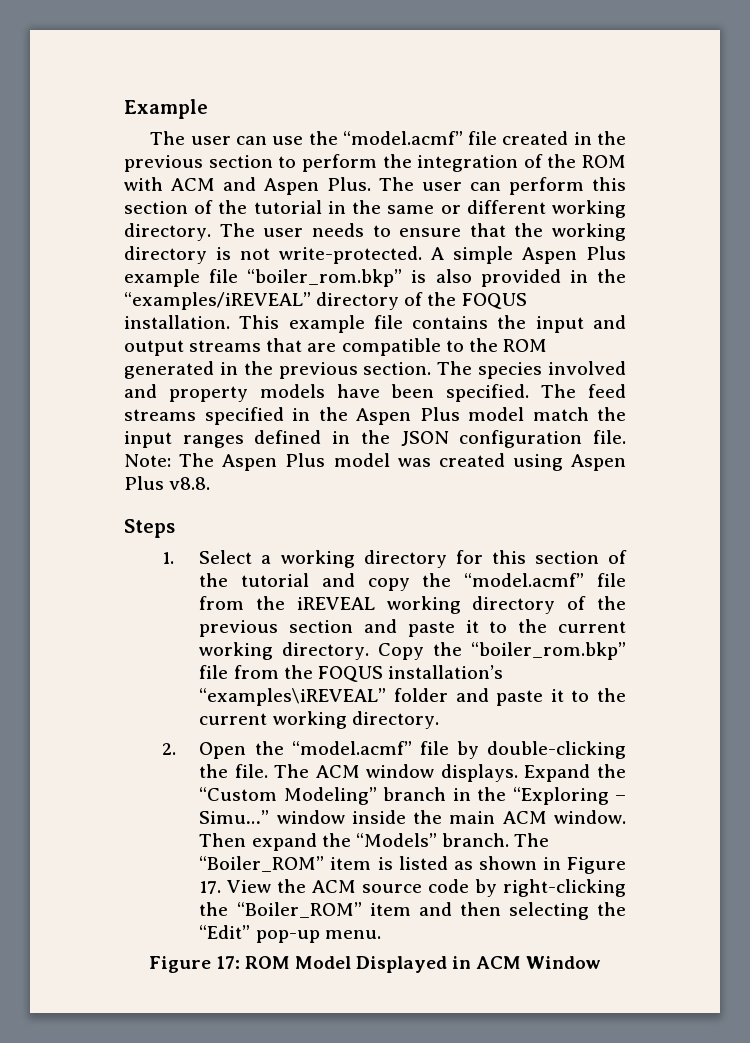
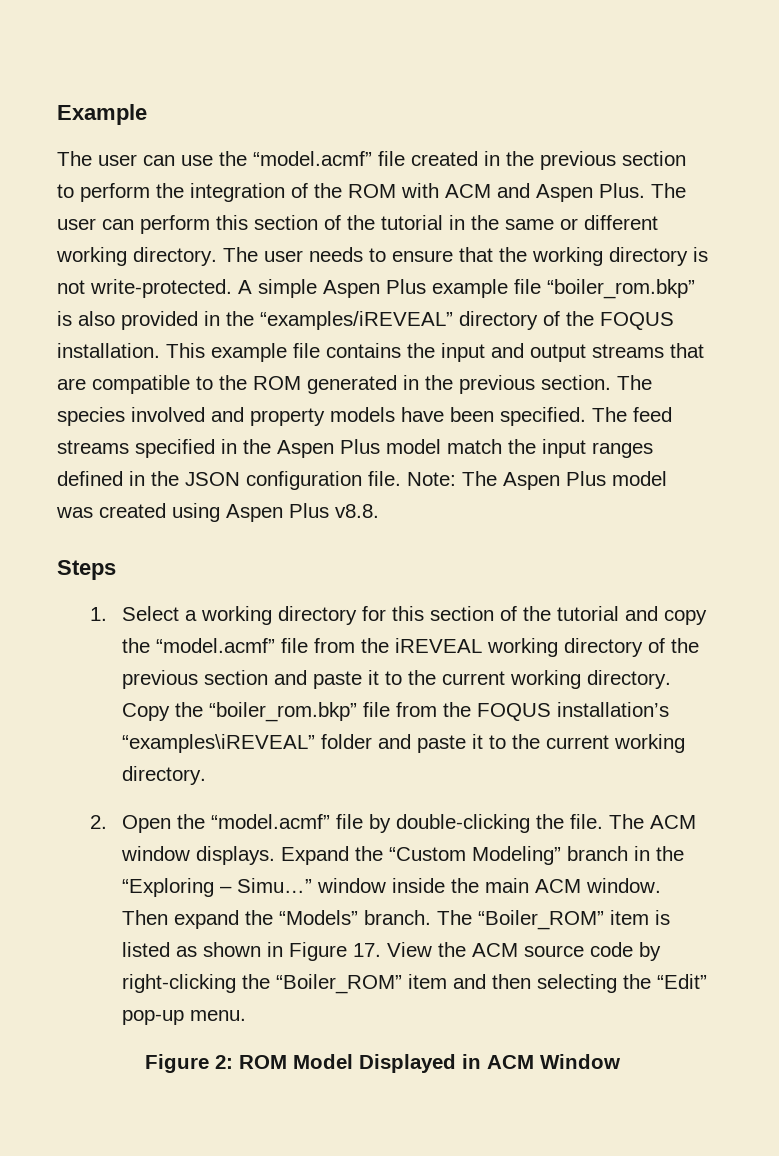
[215,956,240,969] 17: -> [215,1055,233,1069] 2:

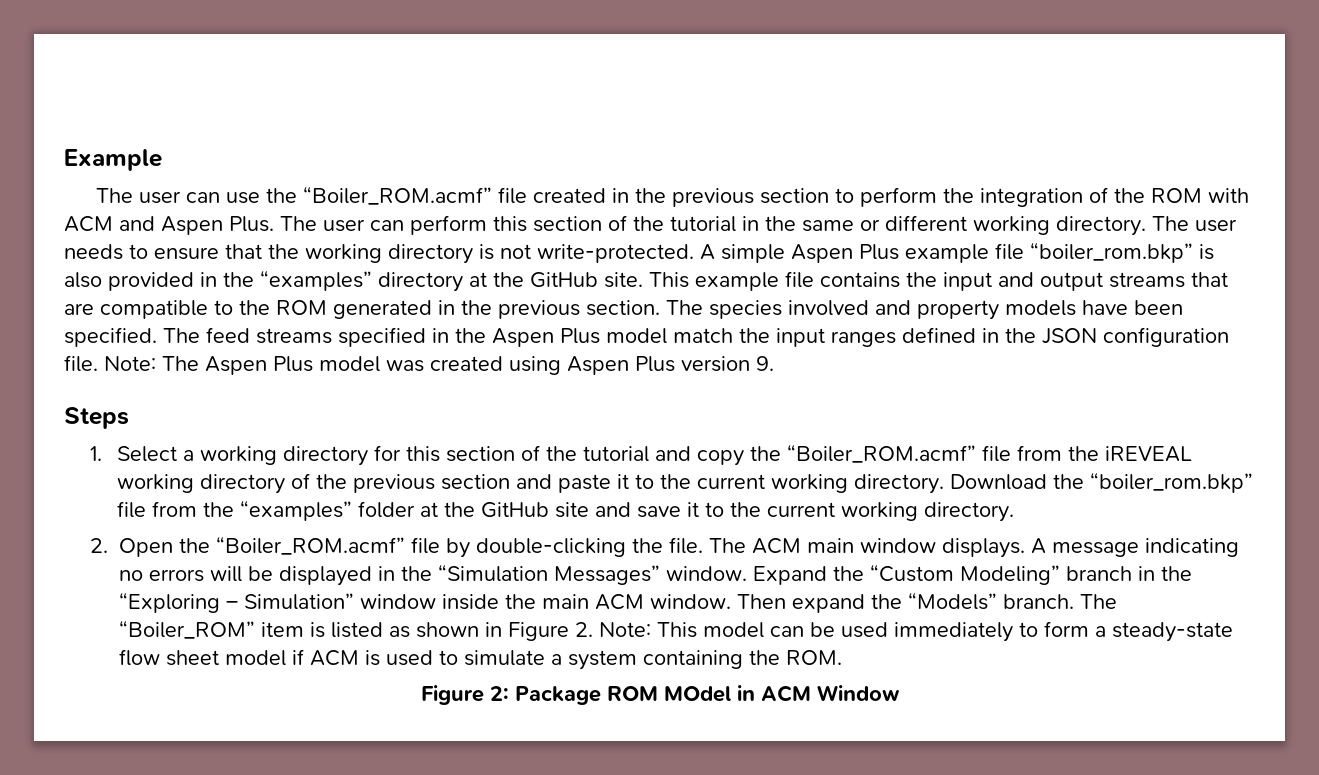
[253,151,372,166] “model.acmf” -> [302,186,492,205] “Boiler_ROM.acmf”
[260,311,674,330] [57,343,160,358] “examples/iREVEAL” directory of the FOQUS installation. -> [260,270,643,292] “examples” directory at the GitHub site.
[335,504,379,518] v8.8. -> [681,356,774,372] version 9.
[156,638,276,653] “model.acmf” -> [786,444,976,463] “Boiler_ROM.acmf”
[122,703,171,721] Copy -> [949,474,1047,490] Download
[477,702,670,721] [122,734,467,753] FOQUS installation’s “examples\iREVEAL” folder and paste -> [239,500,681,521] “examples” folder at the GitHub site and save
[211,814,331,829] “model.acmf” -> [216,536,406,555] “Boiler_ROM.acmf”
(697, 822) none -> [807,538,855,553] main
(276, 855) none -> [1031,538,1240,557] [119,564,748,586] A message indicating no errors will be displayed in the “Simulation Messages” window.
[237,878,313,893] Simu…” -> [244,593,355,610] Simulation”
[353,942,662,961] [122,974,708,994] [122,1010,247,1025] 17. View the ACM source code by right-clicking the “Boiler_ROM” item and then selecting the “Edit” pop-up menu. -> [575,621,1234,642] [119,649,843,670] 2. Note: This model can be used immediately to form a steady-state flow sheet model if ACM is used to simulate a system containing the ROM.
[239,1054,456,1073] ROM Model Displayed -> [514,686,731,705] Package ROM MOdel

